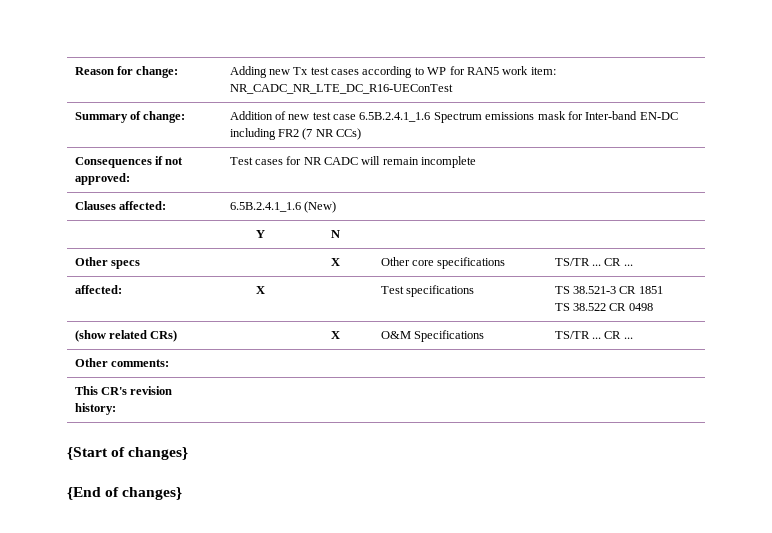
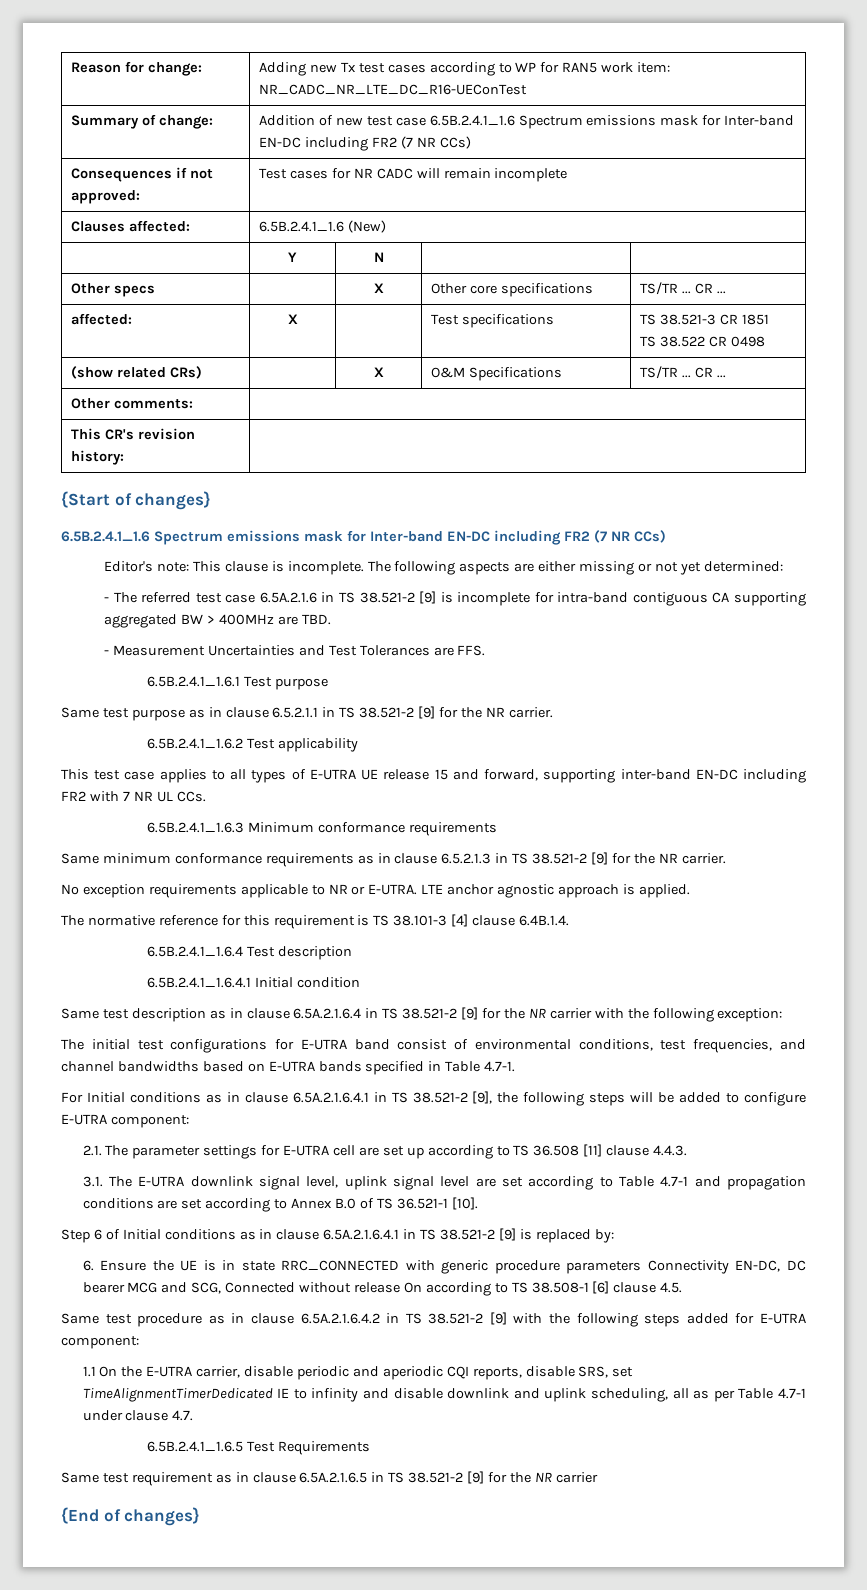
(189, 453) none -> [61,530,666,545] [104,561,783,575] [104,591,807,606] [104,614,331,628] [104,645,486,656] [147,676,328,690] [61,706,553,721] [147,738,358,752] [61,769,806,783] [61,791,206,802] [147,822,497,836] [61,852,726,867] [61,884,690,898] [61,914,570,929] [147,946,352,960] [147,977,360,988] [61,1007,783,1022] [61,1039,806,1053] [61,1061,516,1075] [61,1091,807,1106] [61,1114,189,1128] [82,1144,688,1159] [82,1176,807,1190] [82,1197,478,1212] [61,1228,614,1243] [82,1260,806,1274] [82,1281,683,1296] [61,1312,806,1327] [61,1336,139,1349] [82,1366,634,1380] [82,1388,806,1402] [82,1410,194,1421] [147,1441,370,1455] [61,1471,598,1486] // 6.5B.2.4.1_1.6 Spectrum emissions mask for Inter-band EN-DC including FR2 (7 NR CCs) // Editor's note: This clause is incomplete. The following aspects are either missing or not yet determined: // - The referred test case 6.5A.2.1.6 in TS 38.521-2 [9] is incomplete for intra-band contiguous CA supporting aggregated BW > 400MHz are TBD. // - Measurement Uncertainties and Test Tolerances are FFS. // 6.5B.2.4.1_1.6.1 Test purpose // Same test purpose as in clause 6.5.2.1.1 in TS 38.521-2 [9] for the NR carrier. // 6.5B.2.4.1_1.6.2 Test applicability // This test case applies to all types of E-UTRA UE release 15 and forward, supporting inter-band EN-DC including FR2 with 7 NR UL CCs. // 6.5B.2.4.1_1.6.3 Minimum conformance requirements // Same minimum conformance requirements as in clause 6.5.2.1.3 in TS 38.521-2 [9] for the NR carrier. // No exception requirements applicable to NR or E-UTRA. LTE anchor agnostic approach is applied. // The normative reference for this requirement is TS 38.101-3 [4] clause 6.4B.1.4. // 6.5B.2.4.1_1.6.4 Test description // 6.5B.2.4.1_1.6.4.1 Initial condition // Same test description as in clause 6.5A.2.1.6.4 in TS 38.521-2 [9] for the NR carrier with the following exception: // The initial test configurations for E-UTRA band consist of environmental conditions, test frequencies, and channel bandwidths based on E-UTRA bands specified in Table 4.7-1. // For Initial conditions as in clause 6.5A.2.1.6.4.1 in TS 38.521-2 [9], the following steps will be added to configure E-UTRA component: // 2.1. The parameter settings for E-UTRA cell are set up according to TS 36.508 [11] clause 4.4.3. // 3.1. The E-UTRA downlink signal level, uplink signal level are set according to Table 4.7-1 and propagation conditions are set according to Annex B.0 of TS 36.521-1 [10]. // Step 6 of Initial conditions as in clause 6.5A.2.1.6.4.1 in TS 38.521-2 [9] is replaced by: // 6. Ensure the UE is in state RRC_CONNECTED with generic procedure parameters Connectivity EN-DC, DC bearer MCG and SCG, Connected without release On according to TS 38.508-1 [6] clause 4.5. // Same test procedure as in clause 6.5A.2.1.6.4.2 in TS 38.521-2 [9] with the following steps added for E-UTRA component: // 1.1 On the E-UTRA carrier, disable periodic and aperiodic CQI reports, disable SRS, set TimeAlignmentTimerDedicated IE to infinity and disable downlink and uplink scheduling, all as per Table 4.7-1 under clause 4.7. // 6.5B.2.4.1_1.6.5 Test Requirements // Same test requirement as in clause 6.5A.2.1.6.5 in TS 38.521-2 [9] for the NR carrier

